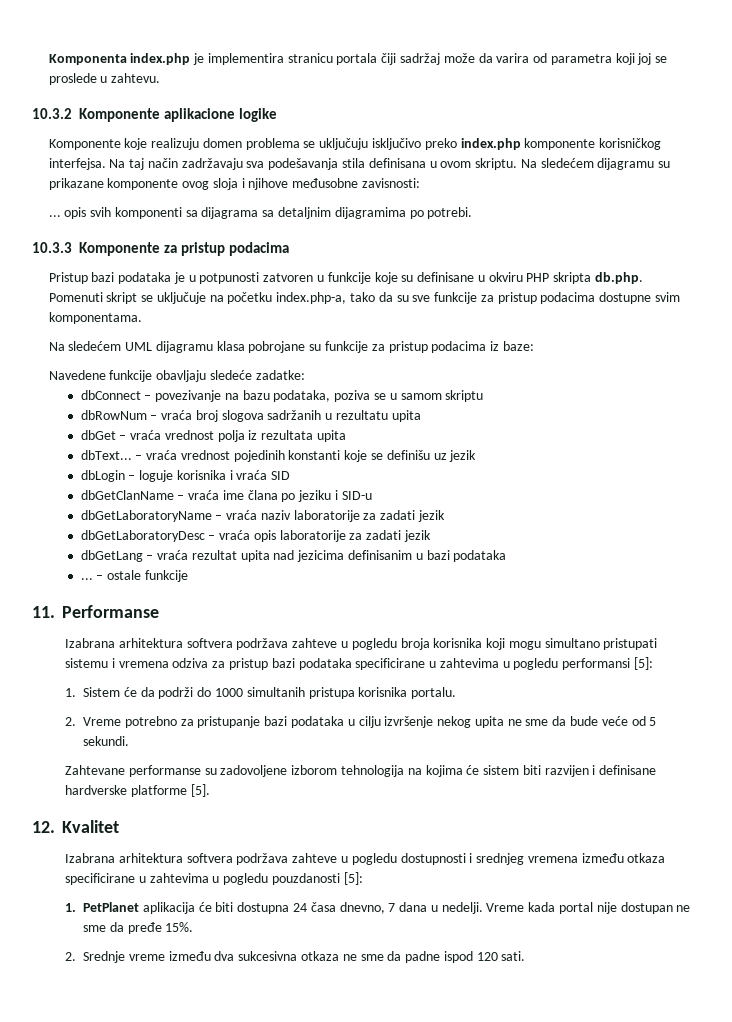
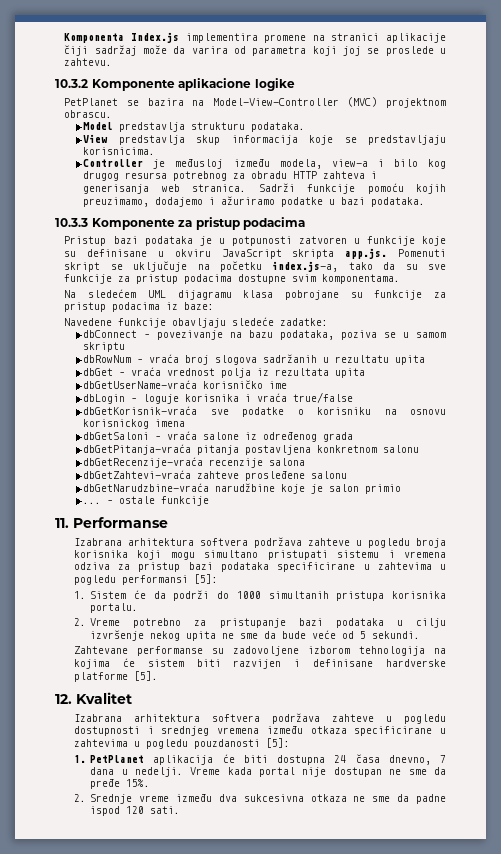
[130,53,378,65] index.php je implementira stranicu portala -> [131,32,446,43] Index.js implementira promene na stranici aplikacije
[48,138,662,150] [48,158,671,170] [48,178,421,190] [48,207,473,219] Komponente koje realizuju domen problema se uključuju isključivo preko index.php komponente korisničkog interfejsa. Na taj način zadržavaju sva podešavanja stila definisana u ovom skriptu. Na sledećem dijagramu su prikazane komponente ovog sloja i njihove međusobne zavisnosti: // ... opis svih komponenti sa dijagrama sa detaljnim dijagramima po potrebi. -> [64,97,446,108] [64,110,113,118] [83,122,306,132] [83,134,447,145] [83,147,156,155] [83,159,447,169] [83,171,378,181] [83,183,447,194] [83,196,426,207] PetPlanet se bazira na Model-View-Controller (MVC) projektnom obrascu. // Model predstavlja strukturu podataka. // View predstavlja skup informacija koje se predstavljaju korisnicima. // Controller je međusloj između modela, view-a i bilo kog drugog resursa potrebnog za obradu HTTP zahteva i generisanja web stranica. Sadrži funkcije pomoću kojih preuzimamo, dodajemo i ažuriramo podatke u bazi podataka.
[526,272,644,284] PHP skripta db.php. -> [221,248,388,259] JavaScript skripta app.js.
[276,292,347,304] index.php-a, -> [272,261,339,272] index.js-a,
[80,450,477,462] dbText... – vraća vrednost pojedinih konstanti koje se definišu uz jezik -> [83,380,288,389] dbGetUserName-vraća korisničko ime
[271,471,291,480] [80,490,372,502] [80,510,445,522] [80,530,431,542] [80,550,507,562] SID // dbGetClanName – vraća ime člana po jeziku i SID-u // dbGetLaboratoryName – vraća naziv laboratorije za zadati jezik // dbGetLaboratoryDesc – vraća opis laboratorije za zadati jezik // dbGetLang – vraća rezultat upita nad jezicima definisanim u bazi podataka -> [293,392,354,403] [83,406,447,417] [83,419,186,429] [83,431,354,442] [83,444,420,455] [83,457,306,468] [83,470,348,481] [83,483,402,494] true/false // dbGetKorisnik-vraća sve podatke o korisniku na osnovu korisnickog imena // dbGetSaloni – vraća salone iz određenog grada // dbGetPitanja-vraća pitanja postavljena konkretnom salonu // dbGetRecenzije-vraća recenzije salona // dbGetZahtevi-vraća zahteve prosleđene salonu // dbGetNarudzbine-vraća narudžbine koje je salon primio

